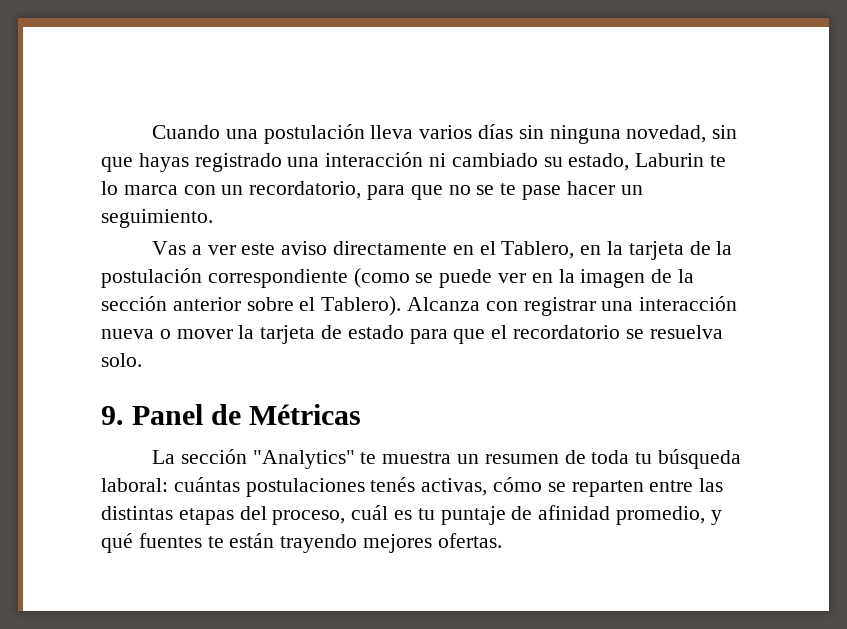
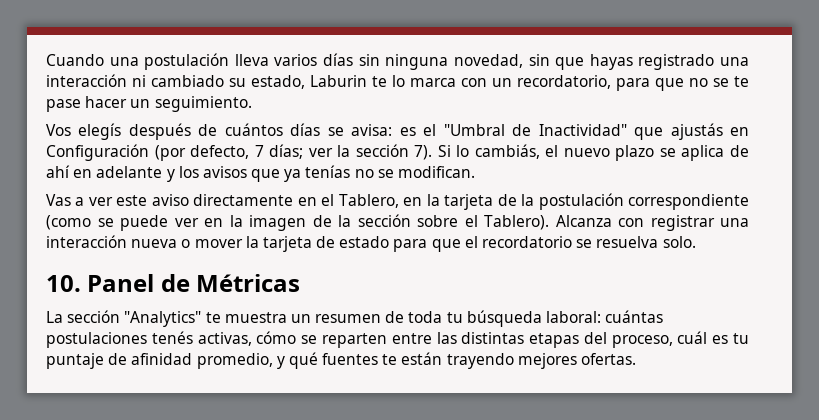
(213, 218) none -> [46,123,749,140] [46,144,749,161] [46,165,476,182] // Vos elegís después de cuántos días se avisa: es el "Umbral de Inactividad" que ajustás en Configuración (por defecto, 7 días; ver la sección 7). Si lo cambiás, el nuevo plazo se aplica de ahí en adelante y los avisos que ya tenías no se modifican.
[172,297,241,311] anterior -> (411, 220) none
[101,406,124,425] 9. -> [46,275,81,292] 10.

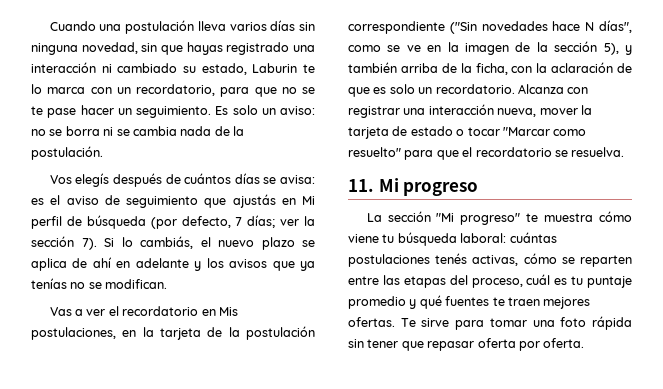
(252, 104) none -> [215,105,315,115] [31,126,244,136] [31,146,103,160] Es solo un aviso: no se borra ni se cambia nada de la postulación.
[443,123,749,140] [46,144,149,161] "Umbral de Inactividad" que ajustás en Configuración -> [66,194,315,208] [31,215,146,229] aviso de seguimiento que ajustás en Mi perfil de búsqueda
[116,194,399,208] este aviso directamente en el Tablero, -> [108,306,238,316] [31,327,116,340] el recordatorio en Mis postulaciones,
[46,215,199,231] (como se puede ver -> [449,20,632,34] [348,45,421,52] ("Sin novedades hace N días", como se ve
[417,215,549,230] sobre el Tablero). -> [603,43,632,55] [348,62,632,75] [348,84,515,97] 5), y también arriba de la ficha, con la aclaración de que es solo un recordatorio.
[131,239,191,248] nueva o -> [497,108,537,117] nueva,
(390, 242) none -> [456,127,587,136] [348,147,401,157] o tocar "Marcar como resuelto"
[596,236,696,248] [46,274,301,292] [46,310,443,327] resuelva solo. // 10. Panel de Métricas // La sección "Analytics" te muestra un resumen de toda -> [571,147,625,157] [348,178,479,196] [366,211,632,225] [348,234,379,243] resuelva. // 11. Mi progreso // La sección "Mi progreso" te muestra cómo viene
[461,332,525,344] distintas -> (400, 280) none
[108,353,273,369] de afinidad promedio, -> [348,296,406,309] promedio
[401,352,637,369] están trayendo mejores ofertas. -> [507,297,591,309] [348,316,632,330] [348,338,585,351] traen mejores ofertas. Te sirve para tomar una foto rápida sin tener que repasar oferta por oferta.

